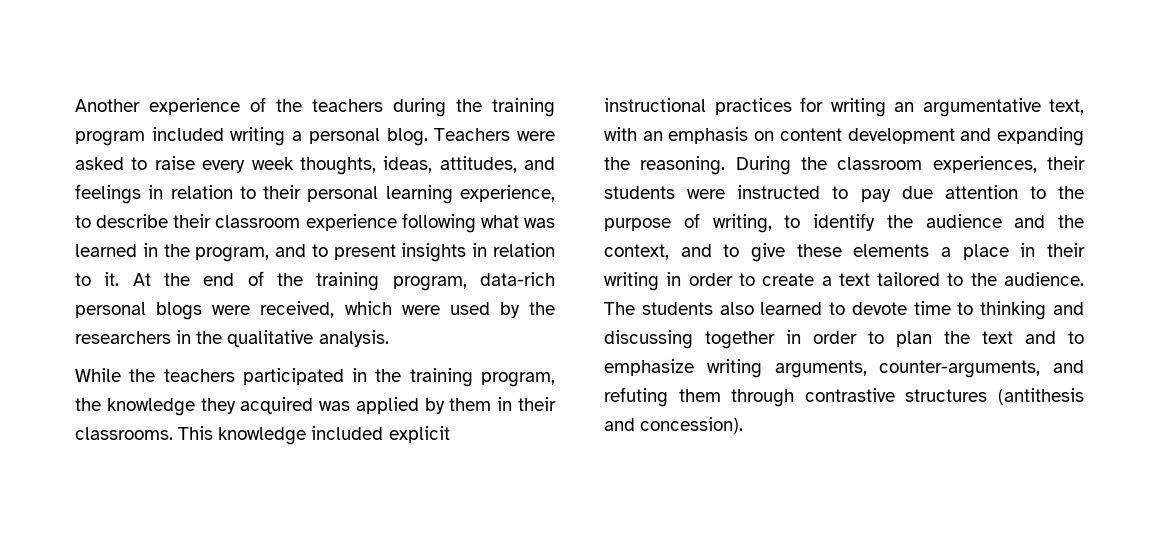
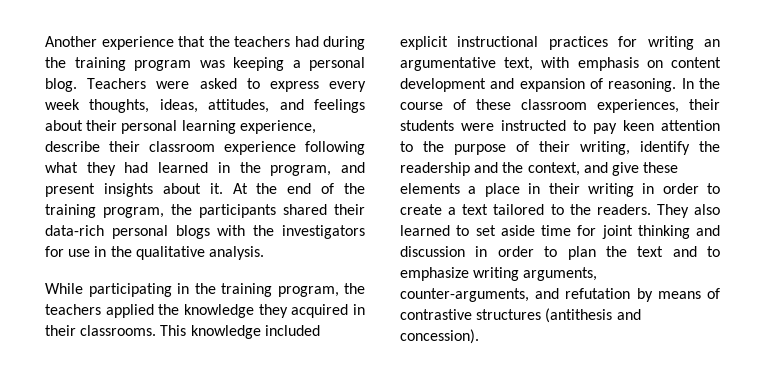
[250,97,383,112] of the teachers -> [178,36,319,47] that the teachers had
[151,127,286,146] included writing -> [199,57,284,71] was keeping
[154,156,195,170] raise -> [269,81,319,92] express
[148,185,256,199] in relation to -> [45,120,83,131] about
[75,215,91,228] to -> (316, 127) none
[524,218,555,228] was -> [86,162,149,176] they had
[311,244,328,257] to -> (365, 167) none
[472,243,555,257] [75,273,91,286] in relation to -> [162,183,201,194] about
[480,272,555,286] [75,301,555,320] [75,331,171,344] data-rich personal blogs were received, which were used by the researchers -> [171,204,365,218] [45,225,365,239] [45,246,91,257] the participants shared their data-rich personal blogs with the investigators for use
[129,368,344,385] the teachers participated -> [88,283,172,297] participating
[106,397,492,416] knowledge they acquired was applied by them -> [45,304,349,318] teachers applied the knowledge they acquired
[642,131,663,141] an -> (570, 62) none
[997,127,1084,146] [604,156,827,175] expanding the reasoning. During the -> [519,78,720,92] [400,99,511,110] expansion of reasoning. In the course of these
[901,186,933,199] due -> [623,120,654,131] keen
[712,214,801,233] writing, to -> [539,141,630,155] their writing,
[925,214,1002,228] audience -> [400,162,470,176] readership
[723,244,740,257] to -> (608, 167) none
[1004,272,1084,286] [604,301,1084,320] [604,330,775,349] audience. The students also learned to devote time to thinking and discussing together -> [596,204,720,218] [400,225,720,239] [400,246,465,257] readers. They also learned to set aside time for joint thinking and discussion
[604,387,795,407] refuting them through -> [565,288,720,302] refutation by means of

